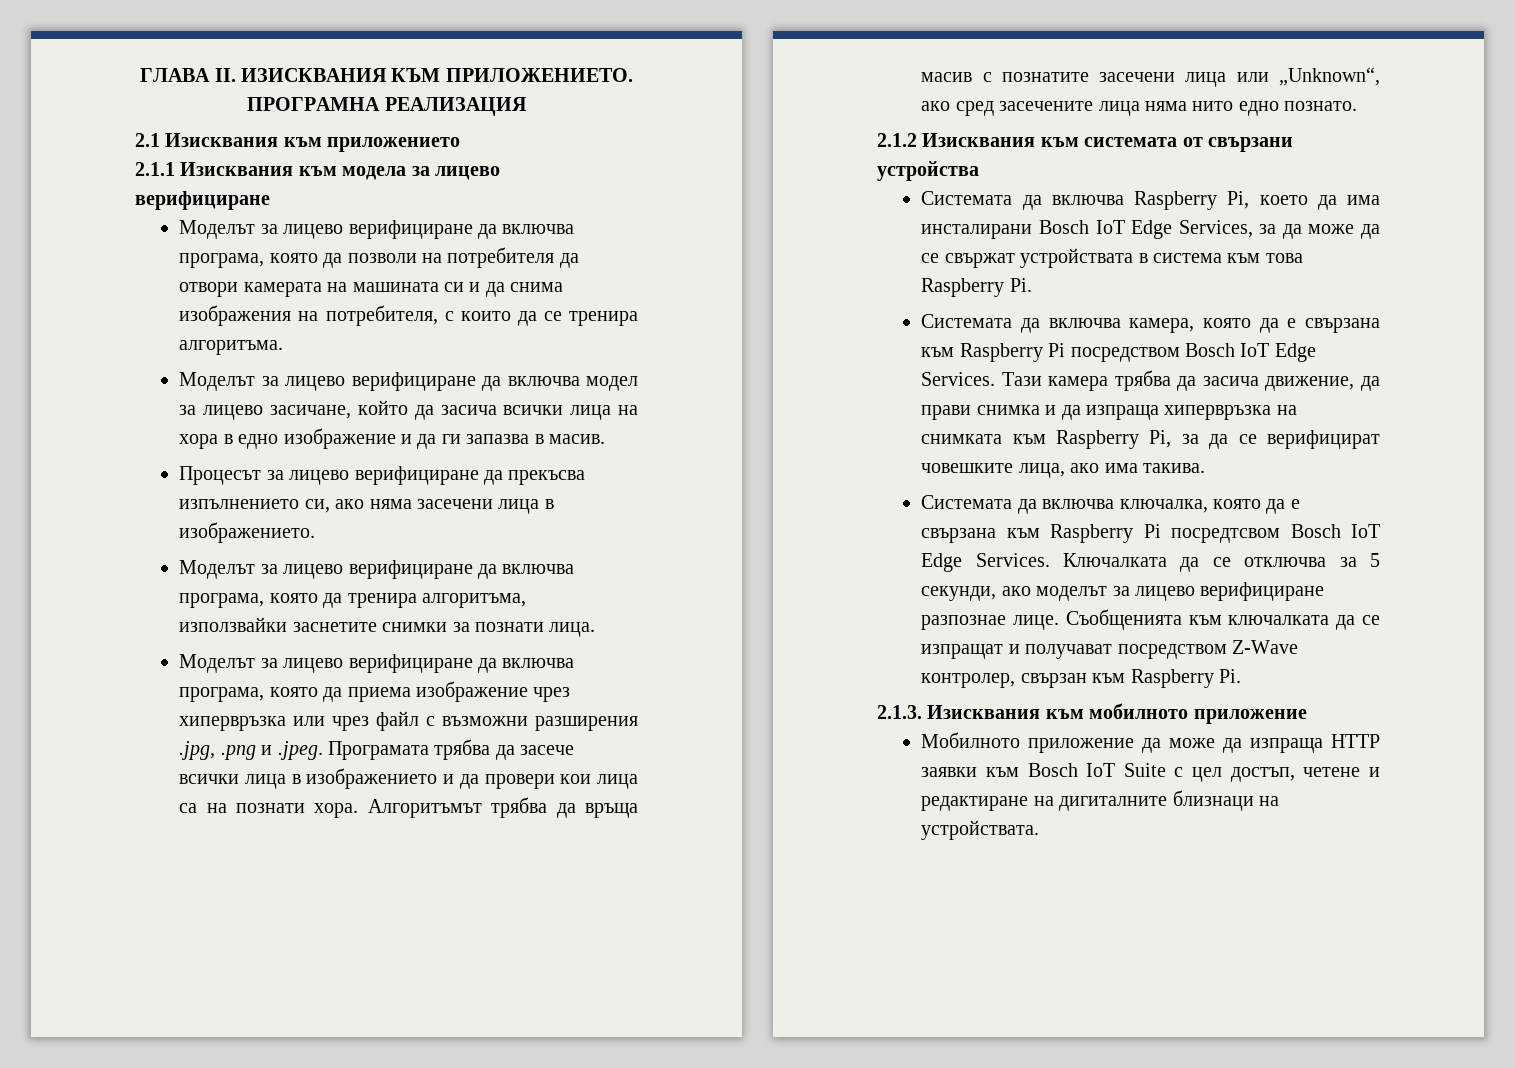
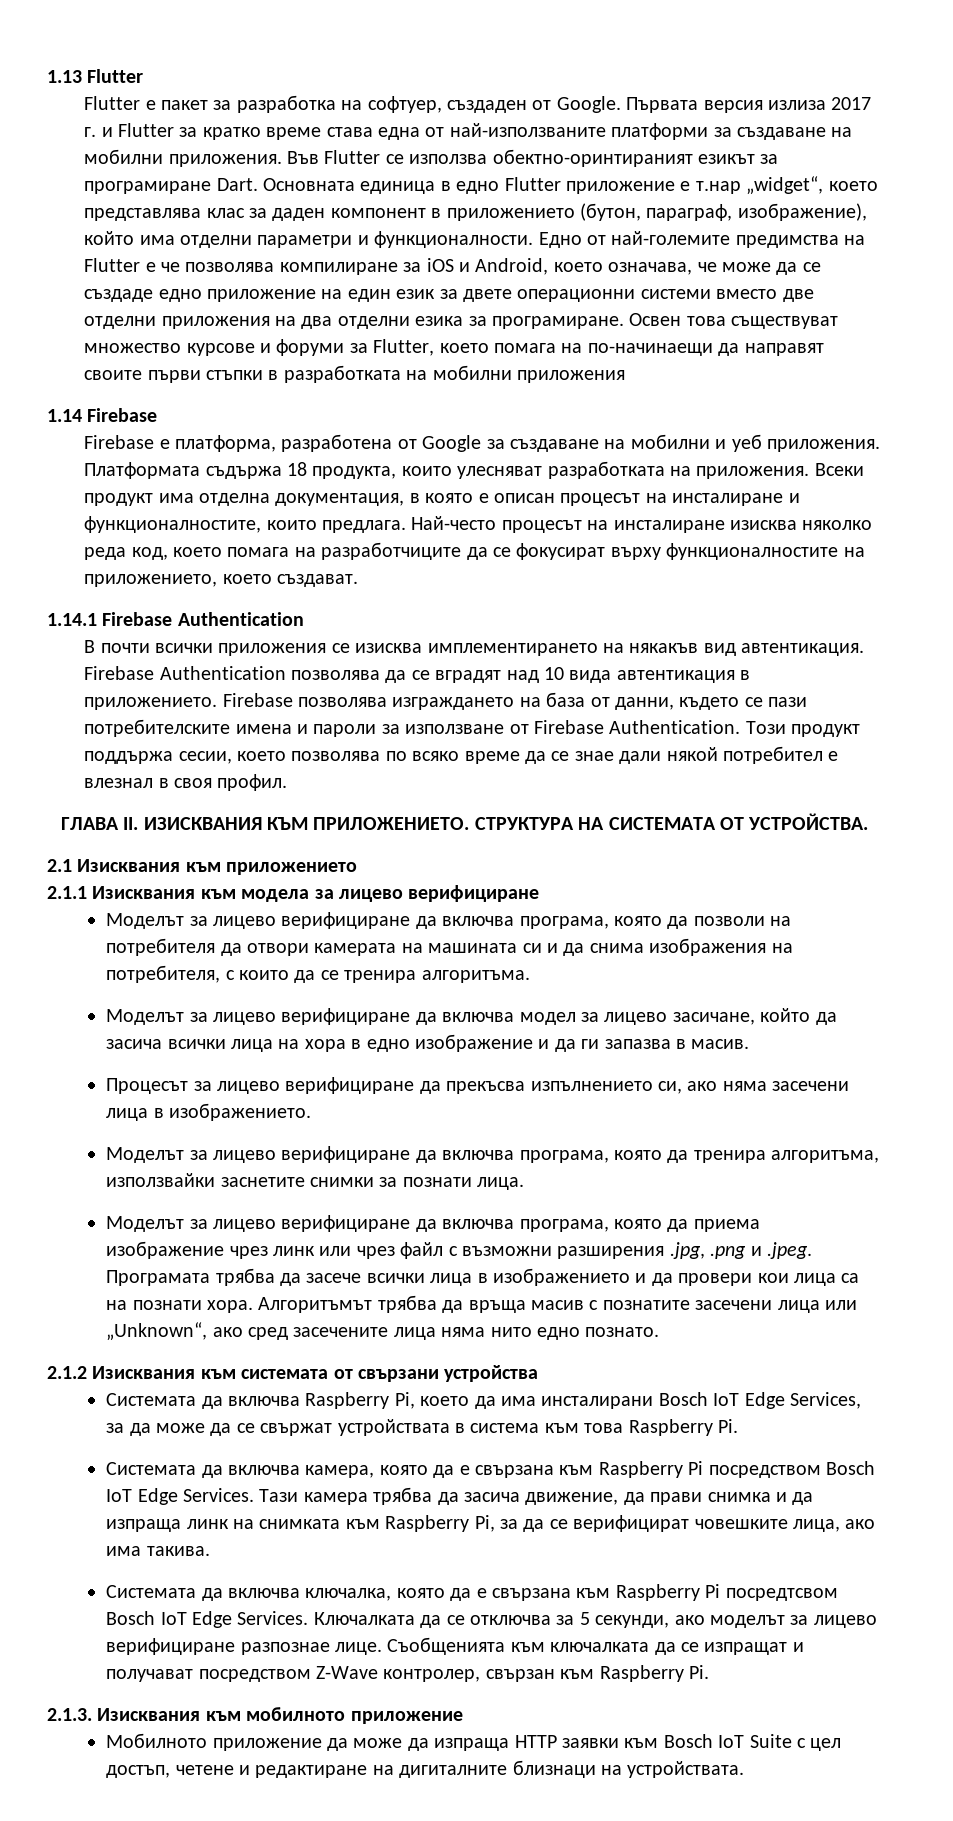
(140, 75) none -> [47,69,144,83] [84,95,872,113] [84,123,853,140] [84,149,779,167] [84,176,878,195] [84,203,867,221] [84,231,866,248] [84,258,821,275] [84,289,814,302] [84,313,839,329] [84,339,824,356] [84,365,626,383] [47,408,158,422] [84,434,881,452] [84,461,864,479] [84,493,800,506] [84,516,873,533] [84,542,865,560] [84,574,359,587] [47,612,304,626] [84,640,865,656] [84,666,751,683] [84,692,808,710] [84,719,861,737] [84,746,839,764] [84,774,288,791] 1.13 Flutter // Flutter е пакет за разработка на софтуер, създаден от Google. Първата версия излиза 2017 г. и Flutter за кратко време става една от най-използваните платформи за създаване на мобилни приложения. Във Flutter се използва обектно-оринтираният езикът за програмиране Dart. Основната единица в едно Flutter приложение е т.нар „widget“, което представлява клас за даден компонент в приложението (бутон, параграф, изображение), който има отделни параметри и функционалности. Едно от най-големите предимства на Flutter е че позволява компилиране за iOS и Android, което означава, че може да се създаде едно приложение на един език за двете операционни системи вместо две отделни приложения на два отделни езика за програмиране. Освен това съществуват множество курсове и форуми за Flutter, което помага на по-начинаещи да направят своите първи стъпки в разработката на мобилни приложения // 1.14 Firebase // Firebase е платформа, разработена от Google за създаване на мобилни и уеб приложения. Платформата съдържа 18 продукта, които улесняват разработката на приложения. Всеки продукт има отделна документация, в която е описан процесът на инсталиране и функционалностите, които предлага. Най-често процесът на инсталиране изисква няколко реда код, което помага на разработчиците да се фокусират върху функционалностите на приложението, което създават. // 1.14.1 Firebase Authentication // В почти всички приложения се изисква имплементирането на някакъв вид автентикация. Firebase Authentication позволява да се вградят над 10 вида автентикация в приложението. Firebase позволява изграждането на база от данни, където се пази потребителските имена и пароли за използване от Firebase Authentication. Този продукт поддържа сесии, което позволява по всяко време да се знае дали някой потребител е влезнал в своя профил. //
[247,97,527,116] ПРОГРАМНА РЕАЛИЗАЦИЯ -> [474,813,869,830] СТРУКТУРА НА СИСТЕМАТА ОТ УСТРОЙСТВА.
[179,716,287,731] хипервръзка -> [273,1246,316,1256] линк
[1164,405,1272,420] хипервръзка -> [186,1519,229,1529] линк

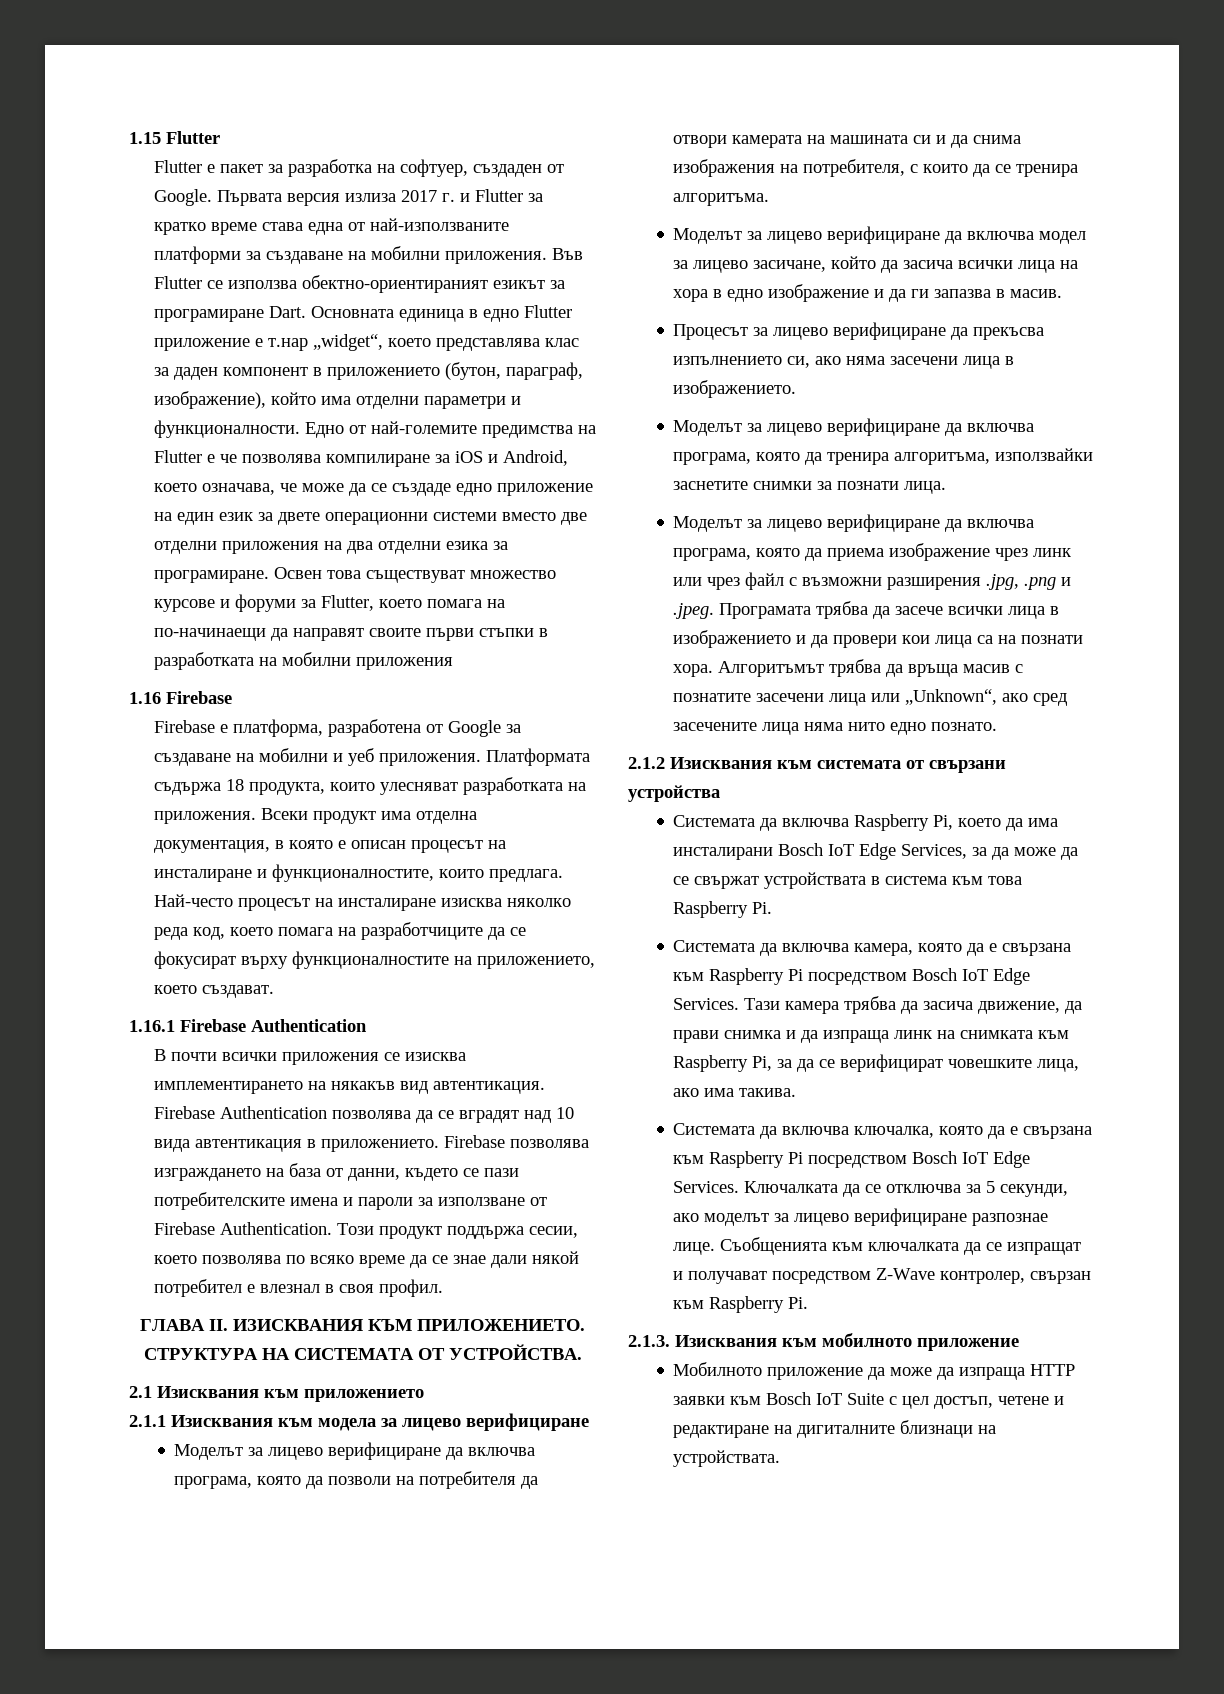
[47,70,82,83] 1.13 -> [129,132,161,144] 1.15
[492,149,693,167] обектно-оринтираният -> [301,275,488,293] обектно-ориентираният
[47,409,82,422] 1.14 -> [129,692,161,704] 1.16
[47,613,97,626] 1.14.1 -> [129,1020,175,1032] 1.16.1
[725,1588,838,1601] посредтсвом -> [808,1155,908,1168] посредством

